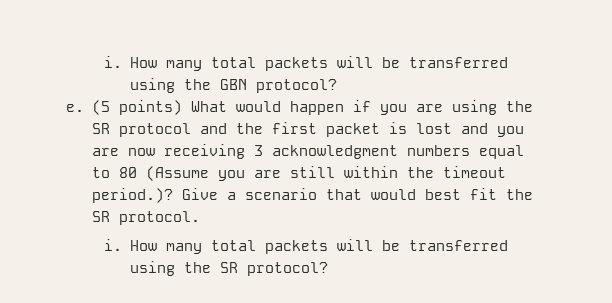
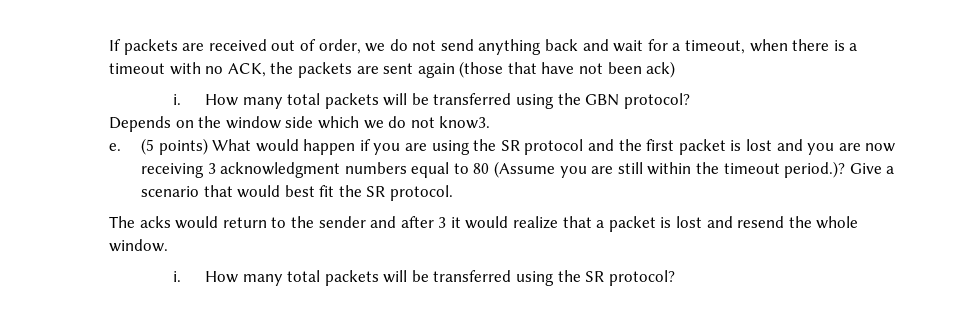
(104, 62) none -> [108,39,858,55] [108,61,676,78] If packets are received out of order, we do not send anything back and wait for a timeout, when there is a timeout with no ACK, the packets are sent again (those that have not been ack) //
(337, 86) none -> [108,116,491,132] // Depends on the window side which we do not know3.
(200, 218) none -> [108,216,859,232] [108,239,168,252] // The acks would return to the sender and after 3 it would realize that a packet is lost and resend the whole window.

